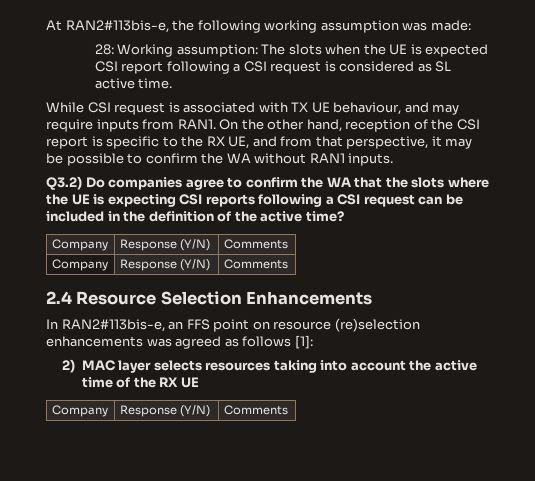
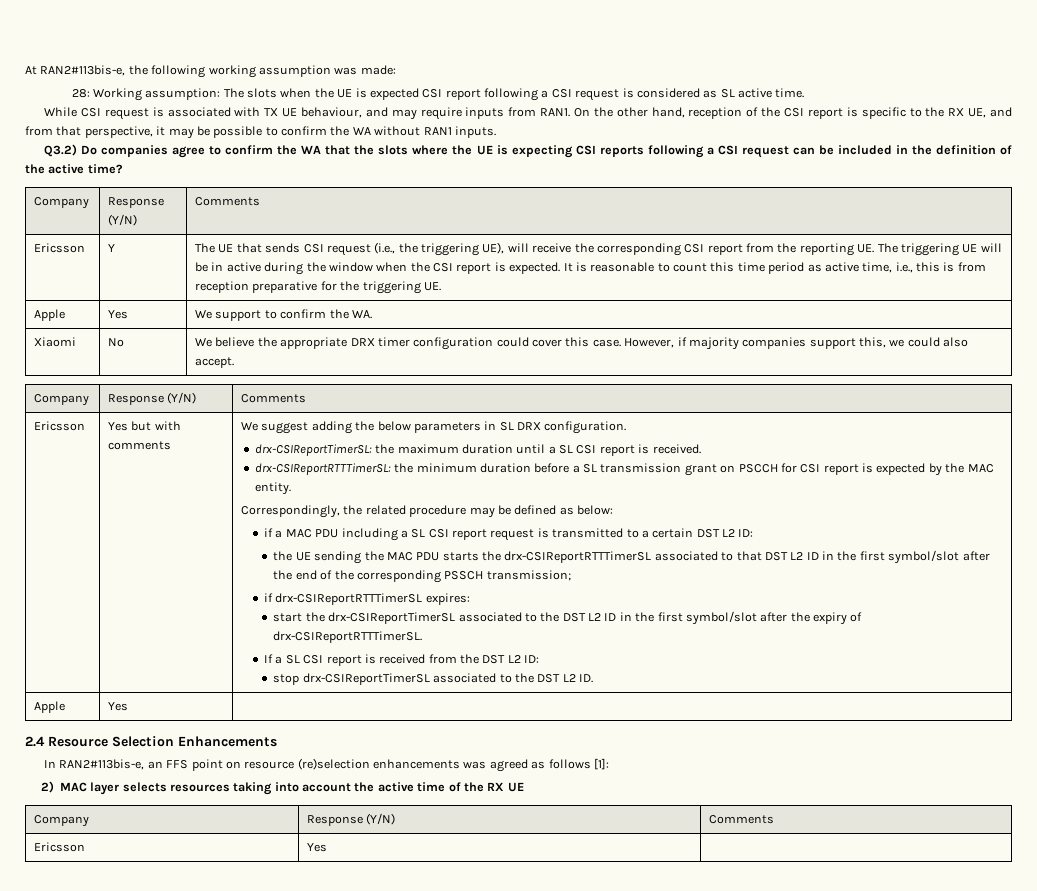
[51,259,108,271] [119,259,211,271] [223,259,288,269] Company | Response (Y/N) | Comments -> [34,243,86,253] [108,244,116,252] [195,242,1002,256] [195,262,986,275] [195,281,441,294] [34,309,66,321] [108,310,129,319] [195,309,372,321] [34,337,77,347] [108,338,125,347] [195,337,969,350] [195,357,235,368] [34,394,90,406] [108,392,197,405] [241,394,307,403] [34,421,86,431] [108,421,181,431] [108,441,172,450] [241,421,627,434] [254,444,701,456] [254,463,994,476] [254,482,291,495] [241,505,614,518] [264,528,754,541] [273,550,990,564] [273,570,571,583] [264,593,470,605] [273,611,863,625] [273,631,423,643] [264,654,540,666] [273,673,594,685] [34,701,66,713] [108,702,129,711] Ericsson | Y | The UE that sends CSI request (i.e., the triggering UE), will receive the corresponding CSI report from the reporting UE. The triggering UE will be in active during the window when the CSI report is expected. It is reasonable to count this time period as active time, i.e., this is from reception preparative for the triggering UE. // Apple | Yes | We support to confirm the WA. // Xiaomi | No | We believe the appropriate DRX timer configuration could cover this case. However, if majority companies support this, we could also accept. // Company | Response (Y/N) | Comments // Ericsson | Yes but with comments | We suggest adding the below parameters in SL DRX configuration. // drx-CSIReportTimerSL: the maximum duration until a SL CSI report is received. // drx-CSIReportRTTTimerSL: the minimum duration before a SL transmission grant on PSCCH for CSI report is expected by the MAC entity. // Correspondingly, the related procedure may be defined as below: // if a MAC PDU including a SL CSI report request is transmitted to a certain DST L2 ID: // the UE sending the MAC PDU starts the drx-CSIReportRTTTimerSL associated to that DST L2 ID in the first symbol/slot after the end of the corresponding PSSCH transmission; // if drx-CSIReportRTTTimerSL expires: // start the drx-CSIReportTimerSL associated to the DST L2 ID in the first symbol/slot after the expiry of drx-CSIReportRTTTimerSL. // If a SL CSI report is received from the DST L2 ID: // stop drx-CSIReportTimerSL associated to the DST L2 ID. // Apple | Yes |
(288, 410) none -> [34,842,86,852] [307,843,328,852] // Ericsson | Yes |

